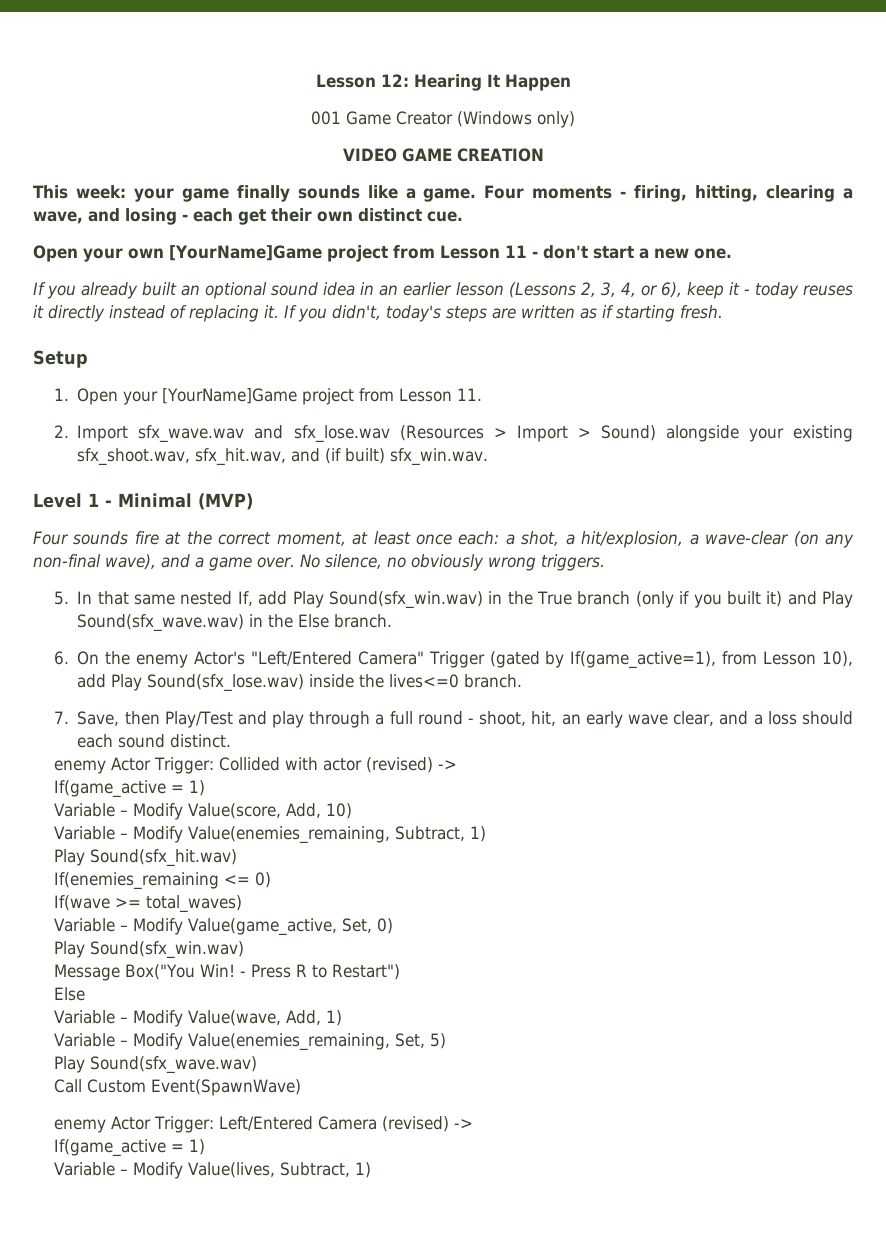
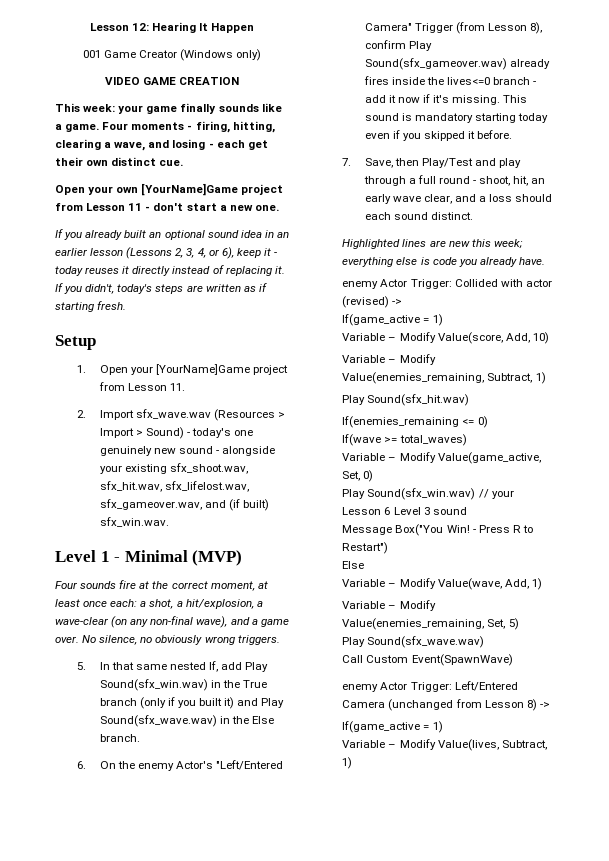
[254,425,390,443] and sfx_lose.wav -> (211, 414) none
(656, 433) none -> [187,428,254,438] [99,446,220,456] - today's one genuinely new sound -
(287, 457) none -> [164,481,249,492] [99,499,202,510] sfx_lifelost.wav, sfx_gameover.wav,
[489,651,853,669] [77,674,523,692] (gated by If(game_active=1), from Lesson 10), add Play Sound(sfx_lose.wav) inside the lives<=0 branch. -> [455,22,543,34] [364,40,432,51] [364,58,550,70] [363,76,537,85] [364,94,528,105] [364,113,549,123] [364,130,513,141] (from Lesson 8), confirm Play Sound(sfx_gameover.wav) already fires inside the lives<=0 branch - add it now if it's missing. This sound is mandatory starting today even if you skipped it before.
(232, 741) none -> [342,239,523,249] [342,257,545,267] // Highlighted lines are new this week; everything else is code you already have.
(245, 950) none -> [478,489,514,499] [342,507,467,515] // your Lesson 6 Level 3 sound
[382,1116,450,1132] (revised) -> [388,699,537,711] (unchanged from Lesson 8)

